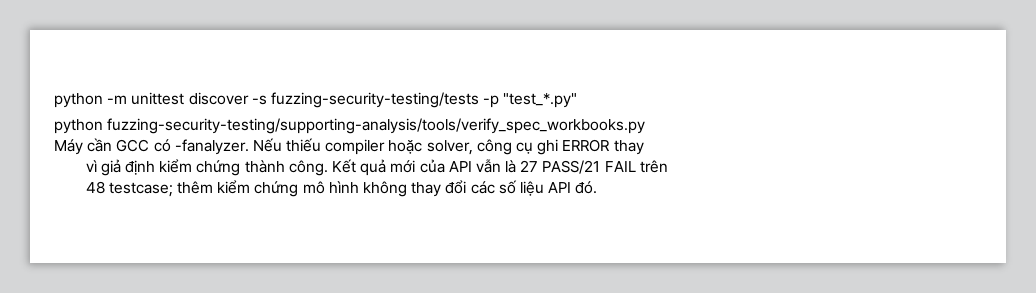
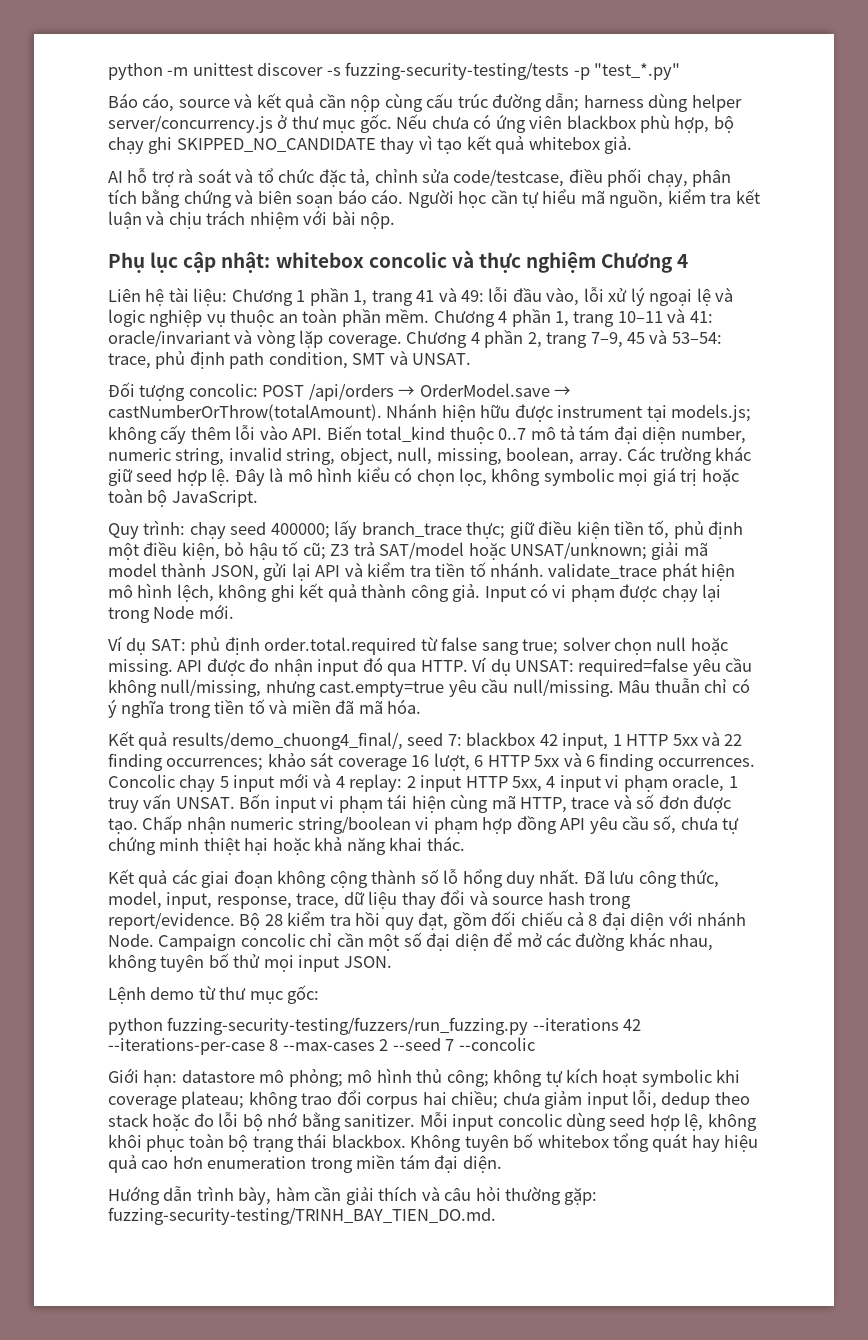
[54,118,646,134] [54,138,644,155] [85,159,668,176] [85,180,598,197] python fuzzing-security-testing/supporting-analysis/tools/verify_spec_workbooks.py // Máy cần GCC có -fanalyzer. Nếu thiếu compiler hoặc solver, công cụ ghi ERROR thay // vì giả định kiểm chứng thành công. Kết quả mới của API vẫn là 27 PASS/21 FAIL trên // 48 testcase; thêm kiểm chứng mô hình không thay đổi các số liệu API đó. -> [108,93,742,112] [108,114,734,133] [108,135,633,154] [108,167,732,187] [108,189,760,208] [108,210,396,229] [108,250,689,273] [108,286,734,306] [108,308,713,327] [108,329,722,348] [108,350,472,369] [108,382,572,401] [108,403,752,422] [108,424,746,444] [108,446,752,465] [108,467,739,486] [108,488,258,507] [108,520,744,539] [108,541,708,560] [108,562,736,581] [108,583,722,602] [108,604,234,623] [108,636,728,655] [108,657,753,676] [108,678,750,697] [108,699,422,718] [108,731,743,750] [108,752,755,771] [108,773,738,792] [108,794,732,813] [108,815,740,834] [108,836,465,855] [108,868,720,888] [108,890,632,909] [108,911,747,930] [108,932,714,951] [108,953,392,972] [108,985,320,1004] [108,1017,642,1035] [108,1037,535,1055] [108,1068,741,1087] [108,1089,750,1109] [108,1111,757,1131] [108,1133,759,1152] [108,1154,502,1173] [108,1186,598,1205] [108,1207,496,1225] Báo cáo, source và kết quả cần nộp cùng cấu trúc đường dẫn; harness dùng helper server/concurrency.js ở thư mục gốc. Nếu chưa có ứng viên blackbox phù hợp, bộ chạy ghi SKIPPED_NO_CANDIDATE thay vì tạo kết quả whitebox giả. // AI hỗ trợ rà soát và tổ chức đặc tả, chỉnh sửa code/testcase, điều phối chạy, phân tích bằng chứng và biên soạn báo cáo. Người học cần tự hiểu mã nguồn, kiểm tra kết luận và chịu trách nhiệm với bài nộp. // Phụ lục cập nhật: whitebox concolic và thực nghiệm Chương 4 // Liên hệ tài liệu: Chương 1 phần 1, trang 41 và 49: lỗi đầu vào, lỗi xử lý ngoại lệ và logic nghiệp vụ thuộc an toàn phần mềm. Chương 4 phần 1, trang 10–11 và 41: oracle/invariant và vòng lặp coverage. Chương 4 phần 2, trang 7–9, 45 và 53–54: trace, phủ định path condition, SMT và UNSAT. // Đối tượng concolic: POST /api/orders → OrderModel.save → castNumberOrThrow(totalAmount). Nhánh hiện hữu được instrument tại models.js; không cấy thêm lỗi vào API. Biến total_kind thuộc 0..7 mô tả tám đại diện number, numeric string, invalid string, object, null, missing, boolean, array. Các trường khác giữ seed hợp lệ. Đây là mô hình kiểu có chọn lọc, không symbolic mọi giá trị hoặc toàn bộ JavaScript. // Quy trình: chạy seed 400000; lấy branch_trace thực; giữ điều kiện tiền tố, phủ định một điều kiện, bỏ hậu tố cũ; Z3 trả SAT/model hoặc UNSAT/unknown; giải mã model thành JSON, gửi lại API và kiểm tra tiền tố nhánh. validate_trace phát hiện mô hình lệch, không ghi kết quả thành công giả. Input có vi phạm được chạy lại trong Node mới. // Ví dụ SAT: phủ định order.total.required từ false sang true; solver chọn null hoặc missing. API được đo nhận input đó qua HTTP. Ví dụ UNSAT: required=false yêu cầu không null/missing, nhưng cast.empty=true yêu cầu null/missing. Mâu thuẫn chỉ có ý nghĩa trong tiền tố và miền đã mã hóa. // Kết quả results/demo_chuong4_final/, seed 7: blackbox 42 input, 1 HTTP 5xx và 22 finding occurrences; khảo sát coverage 16 lượt, 6 HTTP 5xx và 6 finding occurrences. Concolic chạy 5 input mới và 4 replay: 2 input HTTP 5xx, 4 input vi phạm oracle, 1 truy vấn UNSAT. Bốn input vi phạm tái hiện cùng mã HTTP, trace và số đơn được tạo. Chấp nhận numeric string/boolean vi phạm hợp đồng API yêu cầu số, chưa tự chứng minh thiệt hại hoặc khả năng khai thác. // Kết quả các giai đoạn không cộng thành số lỗ hổng duy nhất. Đã lưu công thức, model, input, response, trace, dữ liệu thay đổi và source hash trong report/evidence. Bộ 28 kiểm tra hồi quy đạt, gồm đối chiếu cả 8 đại diện với nhánh Node. Campaign concolic chỉ cần một số đại diện để mở các đường khác nhau, không tuyên bố thử mọi input JSON. // Lệnh demo từ thư mục gốc: // python fuzzing-security-testing/fuzzers/run_fuzzing.py --iterations 42 --iterations-per-case 8 --max-cases 2 --seed 7 --concolic // Giới hạn: datastore mô phỏng; mô hình thủ công; không tự kích hoạt symbolic khi coverage plateau; không trao đổi corpus hai chiều; chưa giảm input lỗi, dedup theo stack hoặc đo lỗi bộ nhớ bằng sanitizer. Mỗi input concolic dùng seed hợp lệ, không khôi phục toàn bộ trạng thái blackbox. Không tuyên bố whitebox tổng quát hay hiệu quả cao hơn enumeration trong miền tám đại diện. // Hướng dẫn trình bày, hàm cần giải thích và câu hỏi thường gặp: fuzzing-security-testing/TRINH_BAY_TIEN_DO.md.

